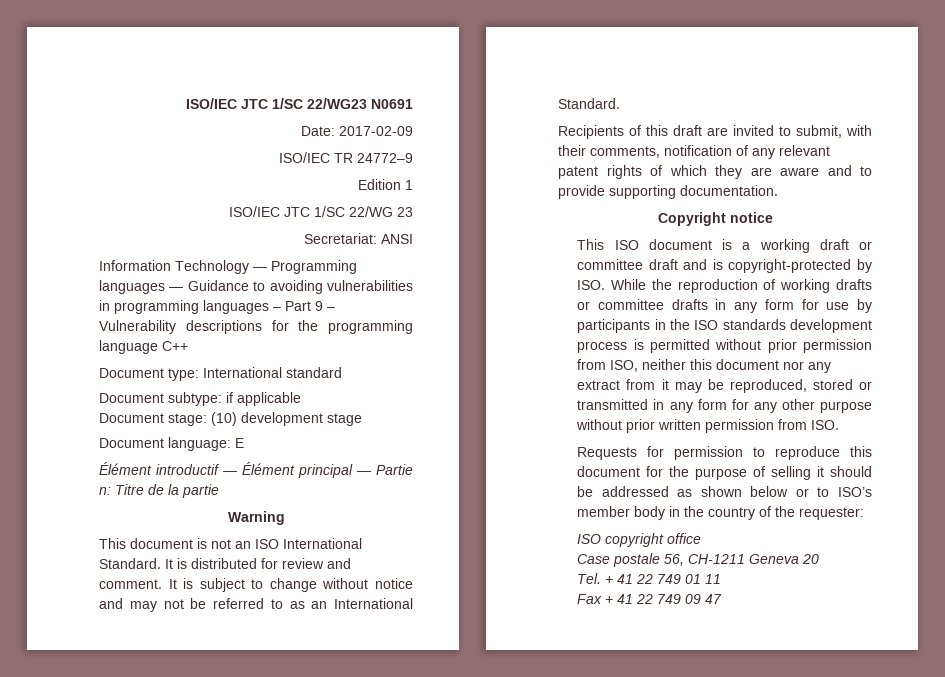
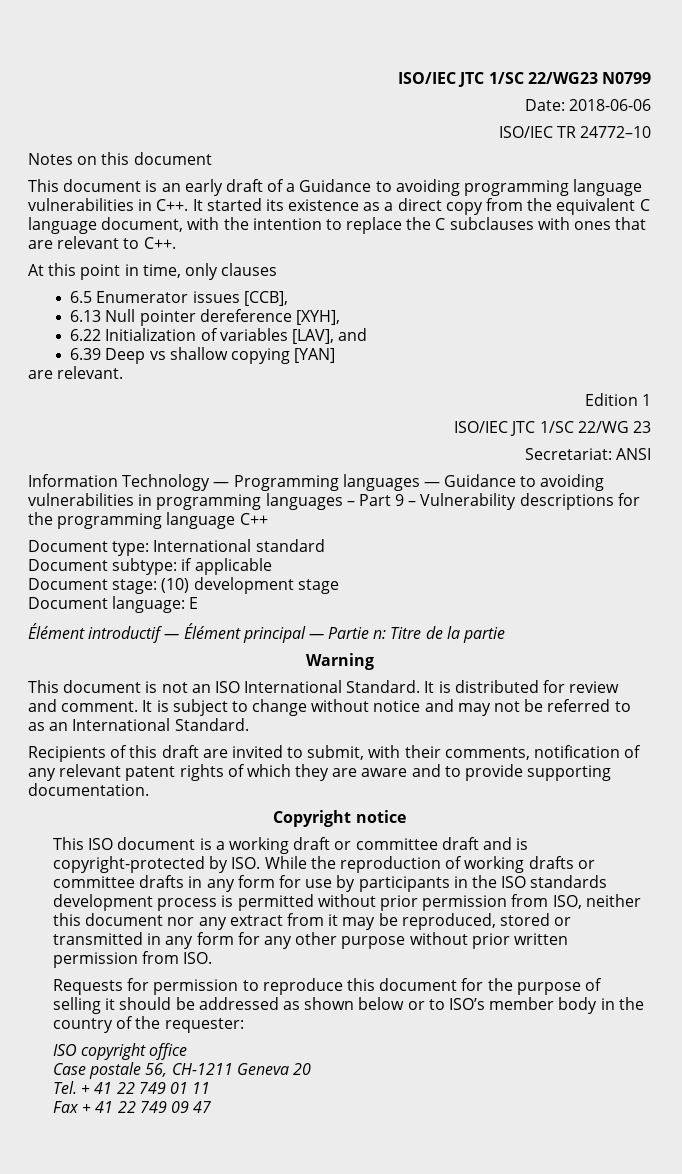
[371,99,413,109] N0691 -> [602,72,651,84] N0799
[339,126,413,136] 2017-02-09 -> [569,99,651,111] 2018-06-06
[357,153,413,163] 24772–9 -> [579,126,651,138] [28,152,212,165] [28,179,643,196] [28,198,650,215] [28,217,647,234] [28,236,176,249] [28,263,278,280] [70,291,288,306] [70,309,340,326] [70,328,368,344] [70,347,336,364] [28,366,124,379] 24772–10 // Notes on this document // This document is an early draft of a Guidance to avoiding programming language vulnerabilities in C++. It started its existence as a direct copy from the equivalent C language document, with the intention to replace the C subclauses with ones that are relevant to C++. // At this point in time, only clauses // 6.5 Enumerator issues [CCB], // 6.13 Null pointer dereference [XYH], // 6.22 Initialization of variables [LAV], and // 6.39 Deep vs shallow copying [YAN] // are relevant.

